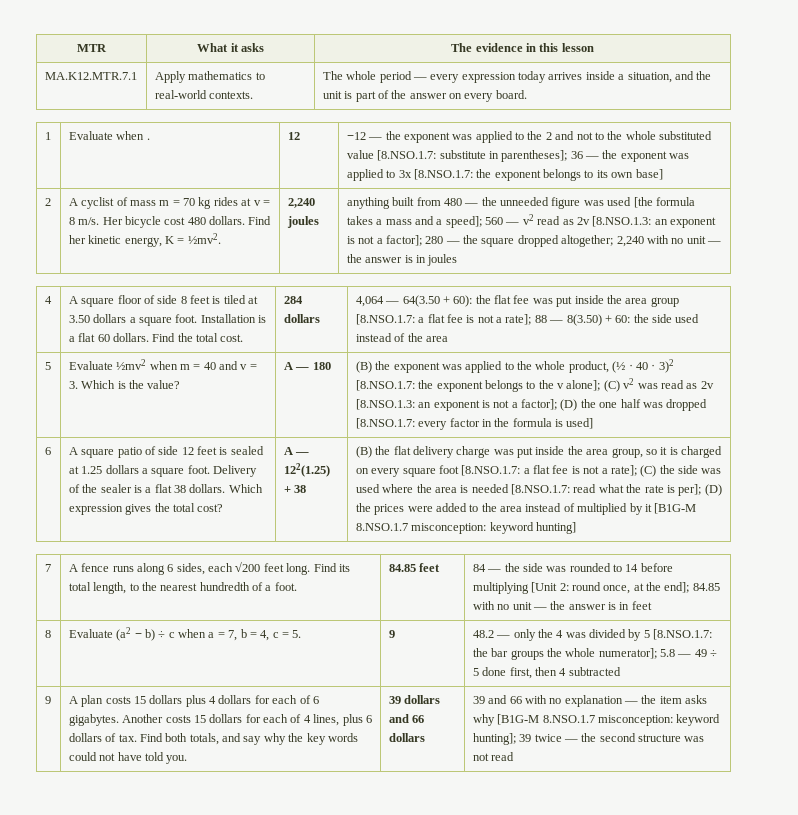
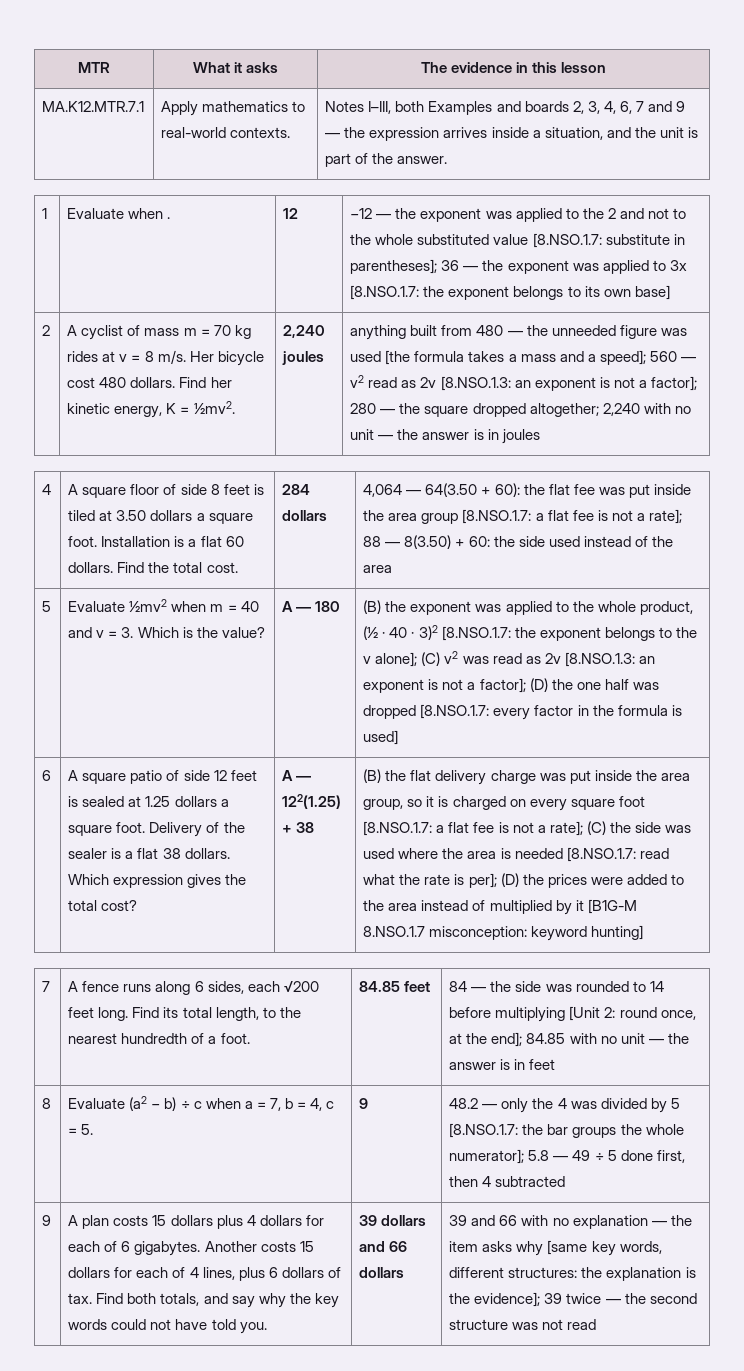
[322,71,547,83] The whole period — every expression today -> [325,101,685,115] [325,127,440,141] Notes I–III, both Examples and boards 2, 3, 4, 6, 7 and 9 — the expression
[409,90,527,102] answer on every board. -> [397,156,448,164] answer.
[497,714,721,726] [472,733,516,745] [B1G-M 8.NSO.1.7 misconception: keyword hunting]; -> [547,1240,662,1256] [449,1267,696,1281] [449,1292,541,1307] [same key words, different structures: the explanation is the evidence];

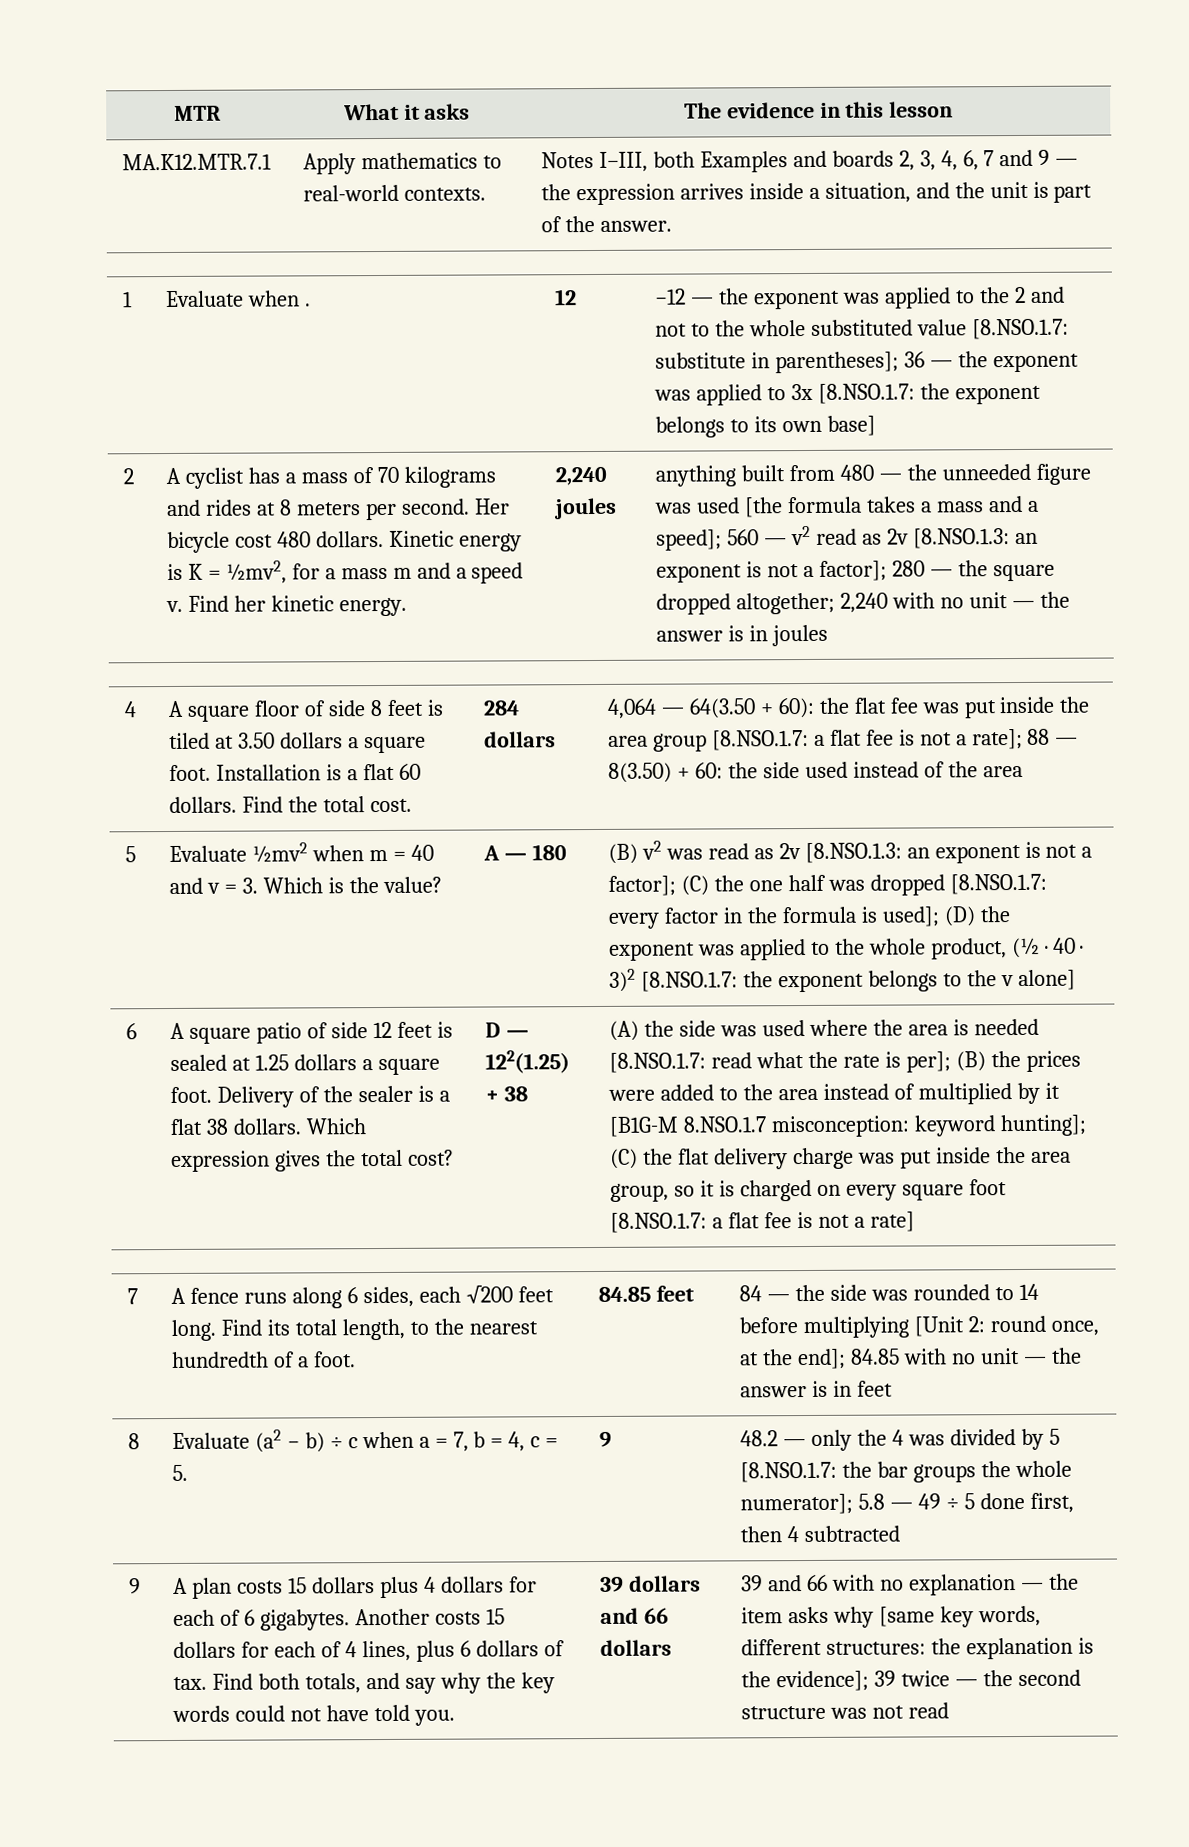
[127,325,251,339] [67,350,186,364] of mass m = 70 kg rides at v = 8 m/s. -> [247,466,496,488] [166,498,470,521] has a mass of 70 kilograms and rides at 8 meters per second.
[179,377,232,388] [67,401,235,418] Find her kinetic energy, K = ½mv2. -> [388,530,522,552] [167,560,524,584] [166,595,407,617] Kinetic energy is K = ½mv2, for a mass m and a speed v. Find her kinetic energy.
(382, 607) none -> [641,840,1093,864] [608,873,1047,896] [608,906,976,929] v2 was read as 2v [8.NSO.1.3: an exponent is not a factor]; (C) the one half was dropped [8.NSO.1.7: every factor in the formula is used]; (D)
[375,651,655,667] [363,678,659,693] [363,704,682,720] [363,730,399,745] alone]; (C) v2 was read as 2v [8.NSO.1.3: an exponent is not a factor]; (D) the one half was dropped [8.NSO.1.7: every factor in the formula is used] -> [1017,969,1076,991] alone]
[282,770,294,781] A -> [485,1022,502,1038] D
[363,769,382,783] (B) -> [609,1018,1039,1041] [609,1050,1081,1073] [608,1082,1060,1105] [609,1114,1087,1138] [610,1148,639,1169] (A) the side was used where the area is needed [8.NSO.1.7: read what the rate is per]; (B) the prices were added to the area instead of multiplied by it [B1G-M 8.NSO.1.7 misconception: keyword hunting]; (C)
[549,821,691,836] [363,847,669,862] [363,873,684,888] [363,899,637,915] [363,925,644,941] rate]; (C) the side was used where the area is needed [8.NSO.1.7: read what the rate is per]; (D) the prices were added to the area instead of multiplied by it [B1G-M 8.NSO.1.7 misconception: keyword hunting] -> [869,1211,915,1232] rate]

